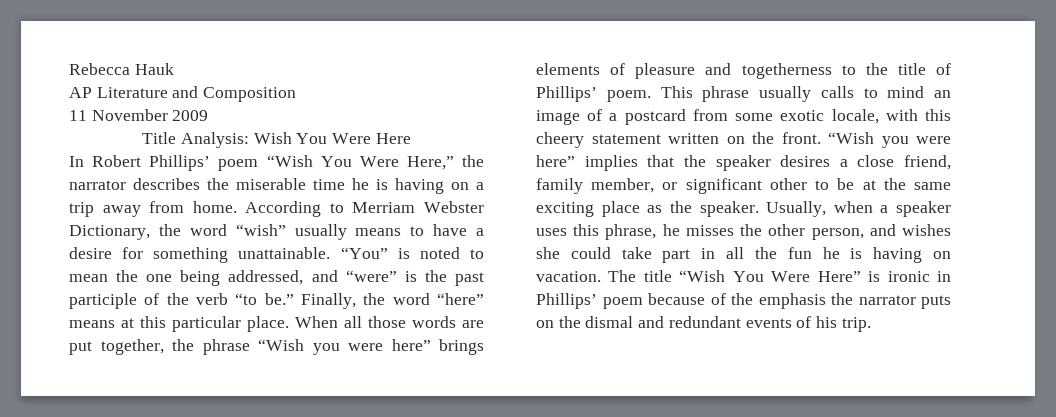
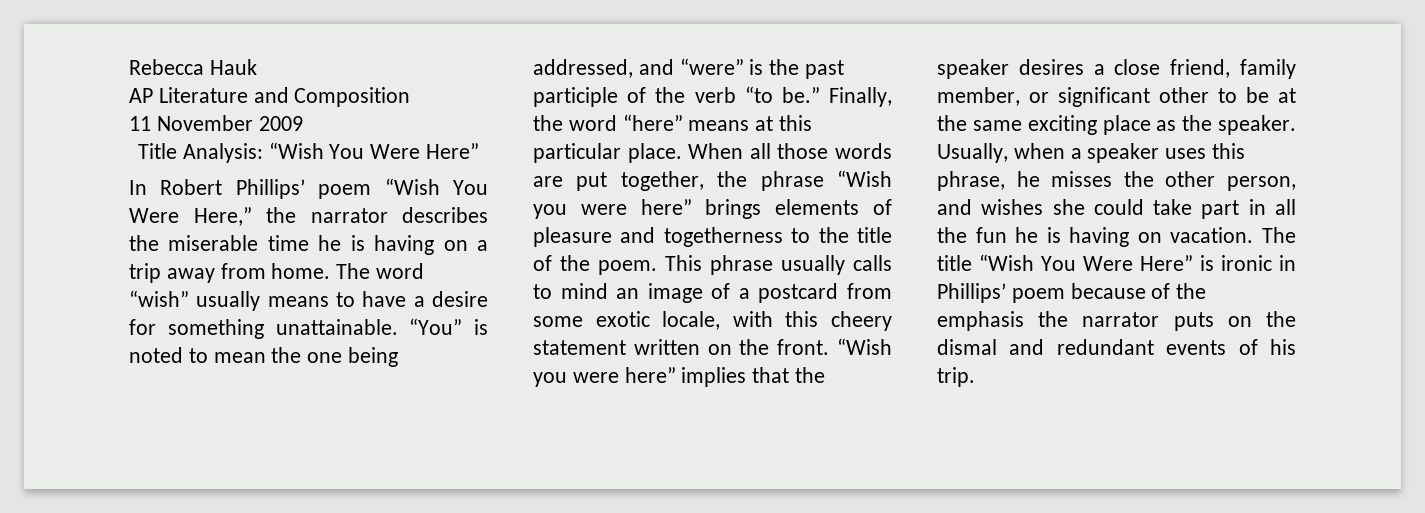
[253,132,411,144] Wish You Were Here -> [268,142,480,159] “Wish You Were Here”
[245,201,484,217] [69,224,181,240] According to Merriam Webster Dictionary, the -> [336,263,371,279] The
[536,86,597,102] Phillips’ -> [560,255,590,271] the

